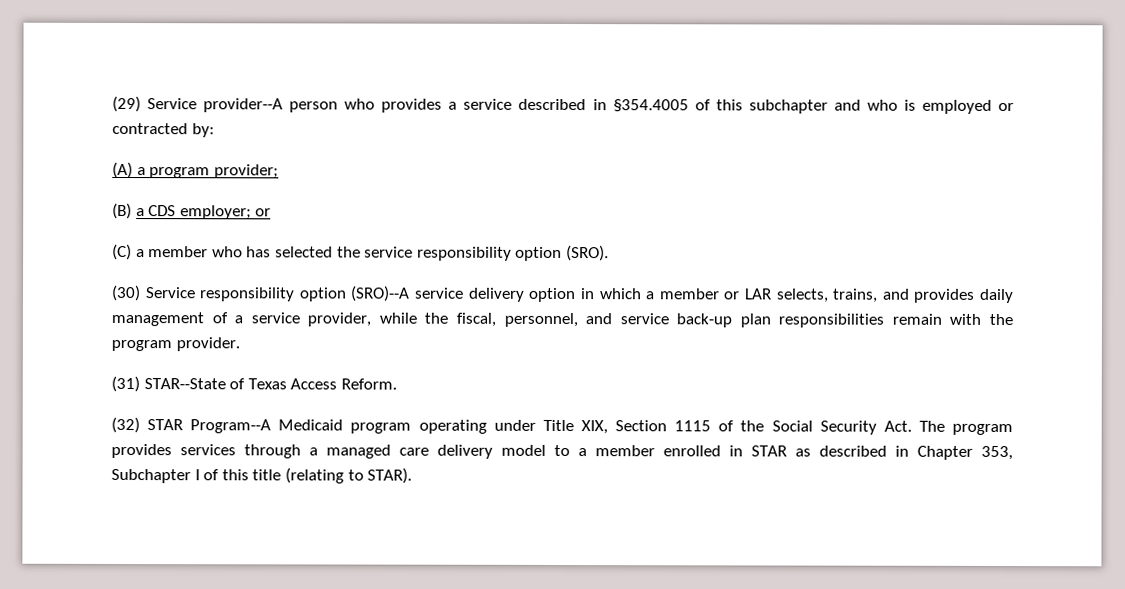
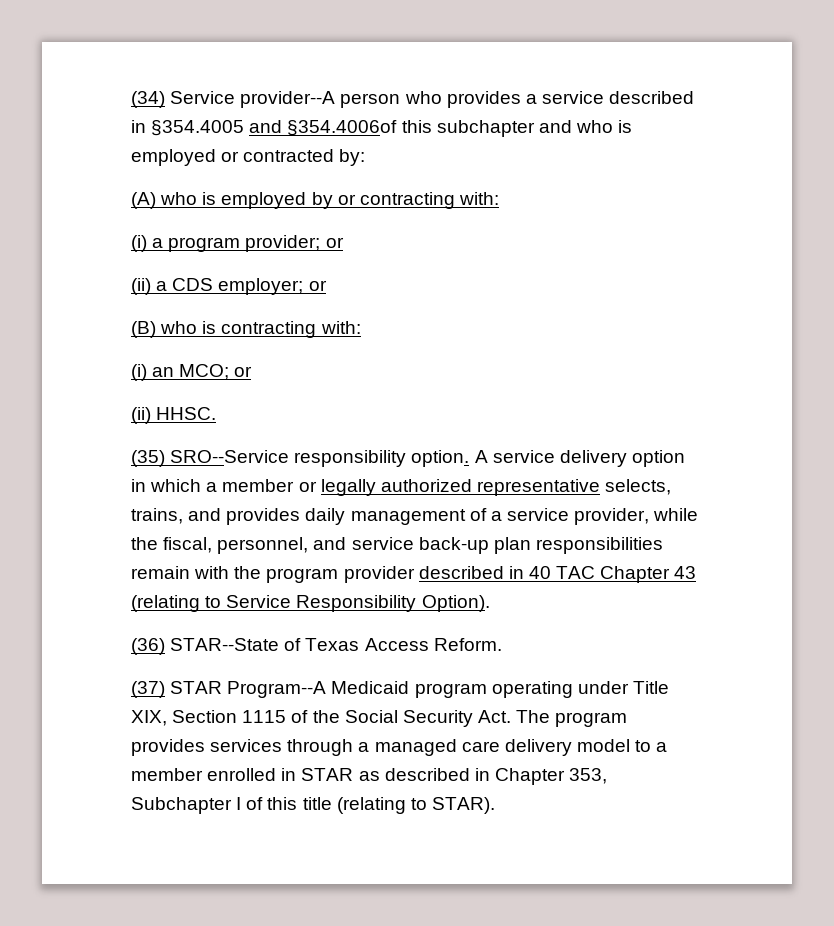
[112,95,141,113] (29) -> [131,91,165,108] (34)
[694,99,711,111] of -> [249,120,398,136] and §354.4006of
(133, 170) none -> [160,192,499,209] [131,235,147,252] who is employed by or contracting with: // (i)
[112,202,132,220] // (B) -> [325,237,344,248] [131,278,151,295] or // (ii)
[112,243,609,262] [111,284,411,302] (C) a member who has selected the service responsibility option (SRO). // (30) Service responsibility option (SRO)--A -> [131,321,361,338] [131,364,253,381] [131,407,217,424] [131,450,488,467] (B) who is contracting with: // (i) an MCO; or // (ii) HHSC. // (35) SRO--Service responsibility option. A
[743,288,772,300] LAR -> [320,479,600,496] legally authorized representative
[175,337,240,352] [111,375,140,393] provider. // (31) -> [343,566,697,583] [131,595,490,612] [131,638,165,655] provider described in 40 TAC Chapter 43 (relating to Service Responsibility Option). // (36)
[111,416,140,434] (32) -> [131,681,165,698] (37)

